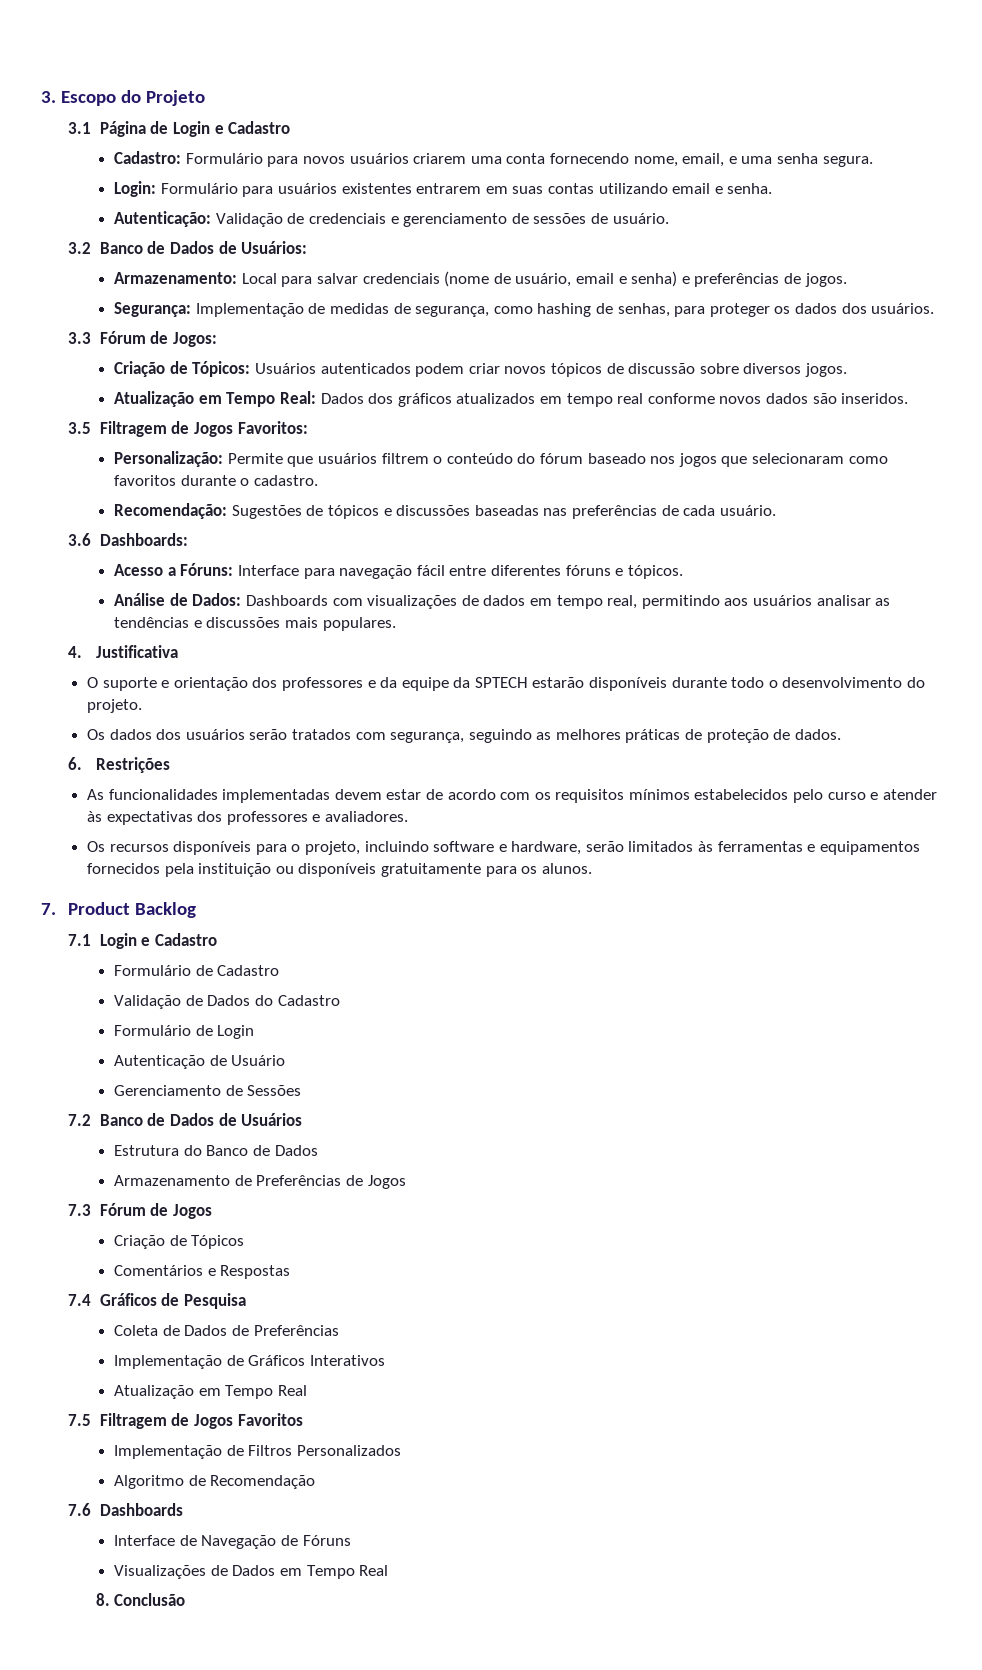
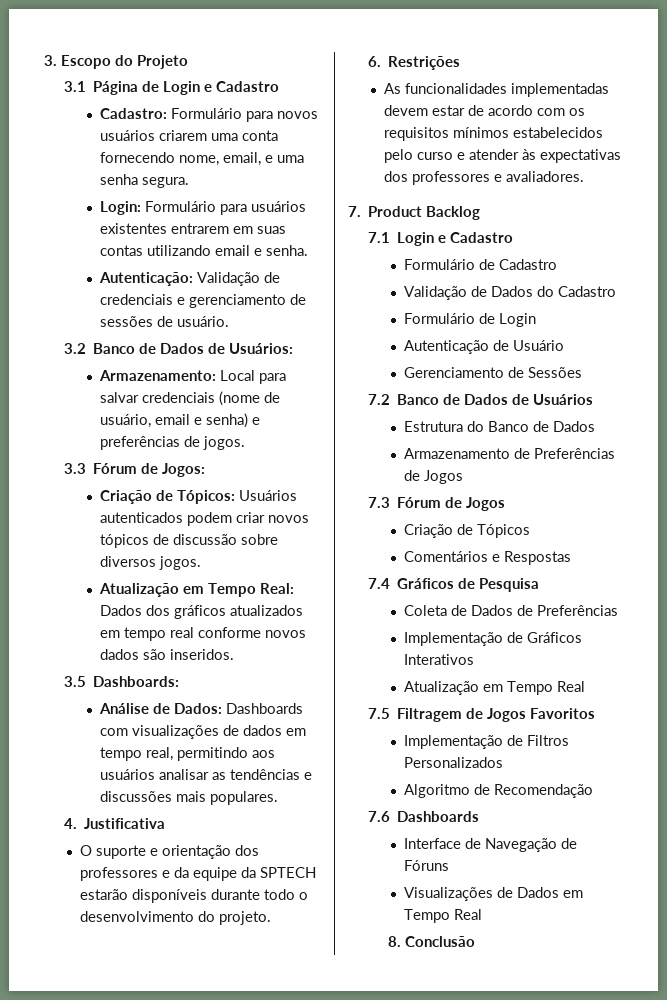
[114,302,935,317] // Segurança: Implementação de medidas de segurança, como hashing de senhas, para proteger os dados dos usuários. -> (245, 443) none
[99,421,308,437] [114,451,888,467] [114,475,319,486] [114,503,776,519] [68,533,188,546] [114,563,683,579] Filtragem de Jogos Favoritos: // Personalização: Permite que usuários filtrem o conteúdo do fórum baseado nos jogos que selecionaram como favoritos durante o cadastro. // Recomendação: Sugestões de tópicos e discussões baseadas nas preferências de cada usuário. // 3.6 Dashboards: // Acesso a Fóruns: Interface para navegação fácil entre diferentes fóruns e tópicos. -> [93,676,180,687] Dashboards:
[86,729,841,743] // Os dados dos usuários serão tratados com segurança, seguindo as melhores práticas de proteção de dados. -> (271, 918) none
[86,841,920,855] [86,863,592,877] // Os recursos disponíveis para o projeto, incluindo software e hardware, serão limitados às ferramentas e equipamentos fornecidos pela instituição ou disponíveis gratuitamente para os alunos. -> (584, 176) none

